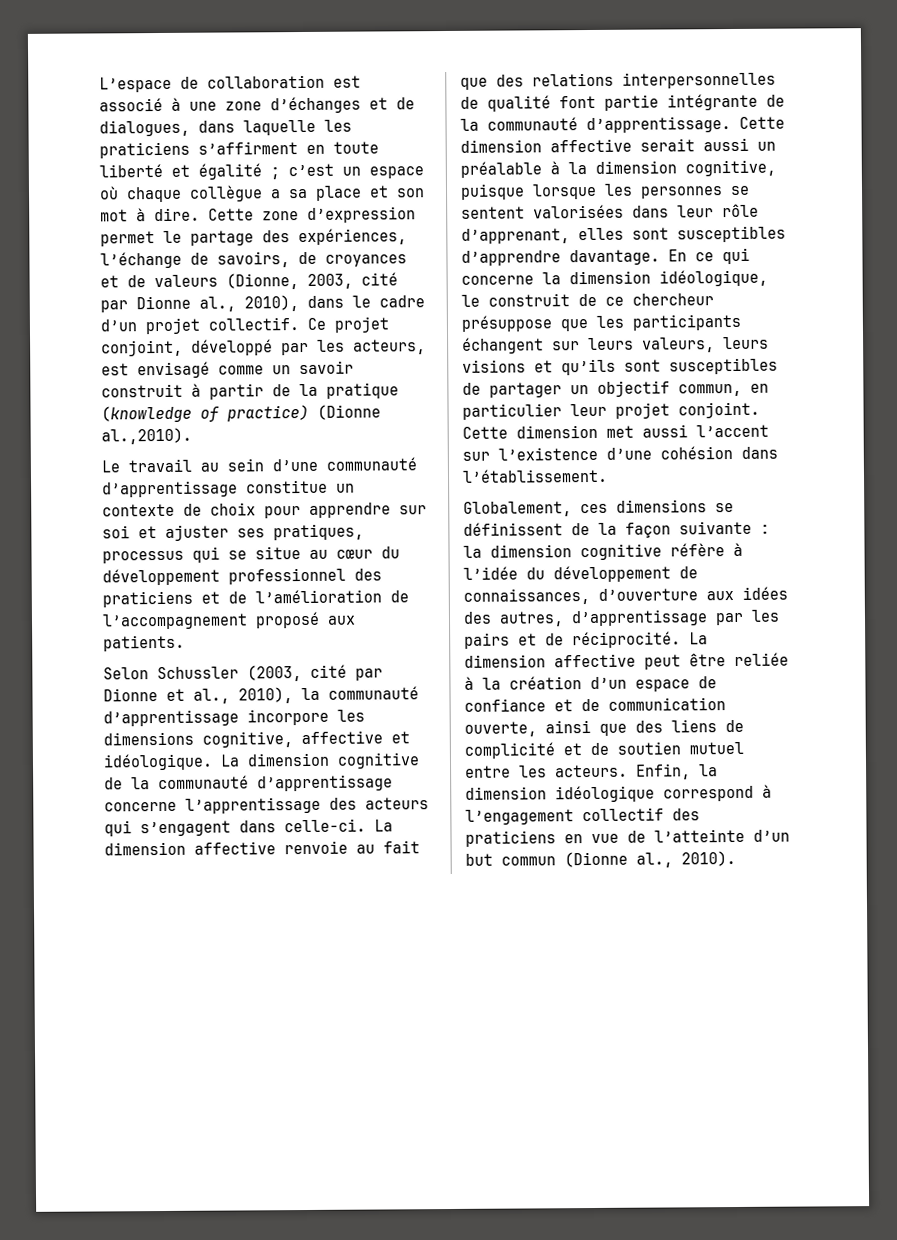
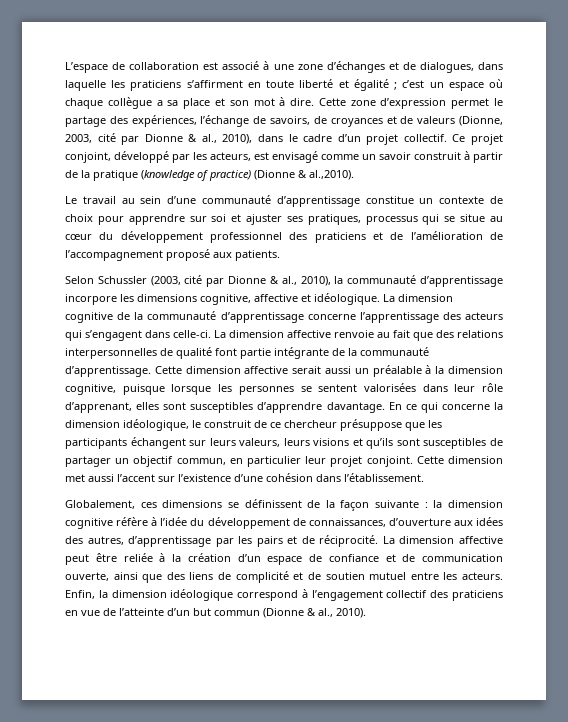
(191, 302) none -> [188,134,198,142] &
(381, 412) none -> [298,170,307,178] &
[166,688,185,701] et -> [269,276,279,284] &
(628, 859) none -> [307,608,316,616] &

